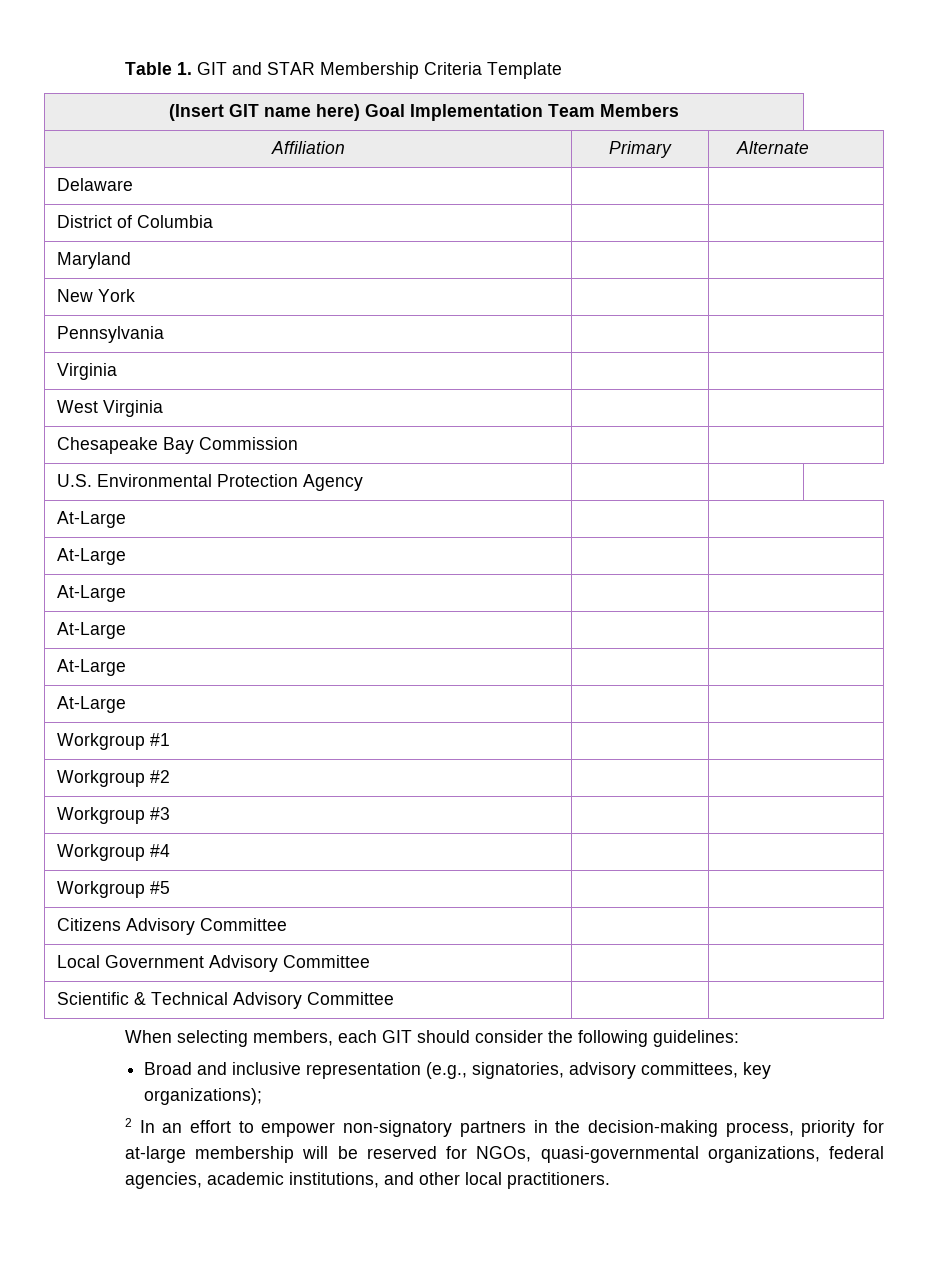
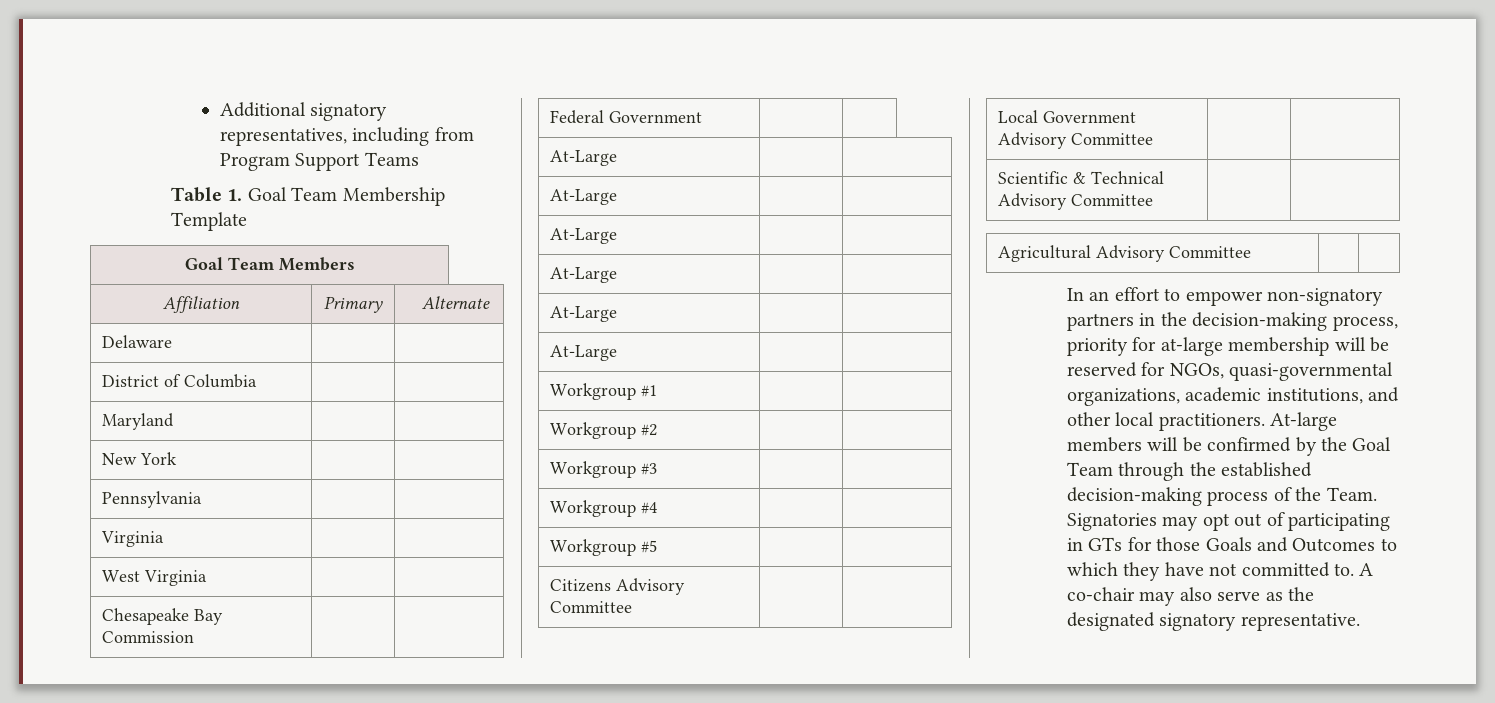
[124,62,562,79] [169,104,543,121] Table 1. GIT and STAR Membership Criteria Template // (Insert GIT name here) Goal Implementation -> [219,102,388,121] [219,127,474,146] [219,152,419,171] [170,187,445,206] [170,212,247,231] [184,257,223,270] Additional signatory representatives, including from Program Support Teams // Table 1. Goal Team Membership Template // Goal
[56,474,363,491] U.S. Environmental Protection Agency -> [550,110,703,124] Federal Government
[124,1030,739,1047] [144,1062,772,1079] [144,1088,263,1105] [124,1118,132,1127] // When selecting members, each GIT should consider the following guidelines: // Broad and inclusive representation (e.g., signatories, advisory committees, key organizations); // 2 -> [998,245,1252,262] // Agricultural Advisory Committee | | //
[829,1146,884,1159] [124,1172,202,1189] federal agencies, -> (1180, 397) none
(610, 1180) none -> [1270,412,1338,431] [1066,437,1392,456] [1066,462,1313,481] [1066,487,1377,506] [1066,512,1390,531] [1066,537,1397,552] [1066,562,1374,581] [1066,587,1314,606] [1066,612,1360,631] At-large members will be confirmed by the Goal Team through the established decision-making process of the Team. Signatories may opt out of participating in GTs for those Goals and Outcomes to which they have not committed to. A co-chair may also serve as the designated signatory representative.

